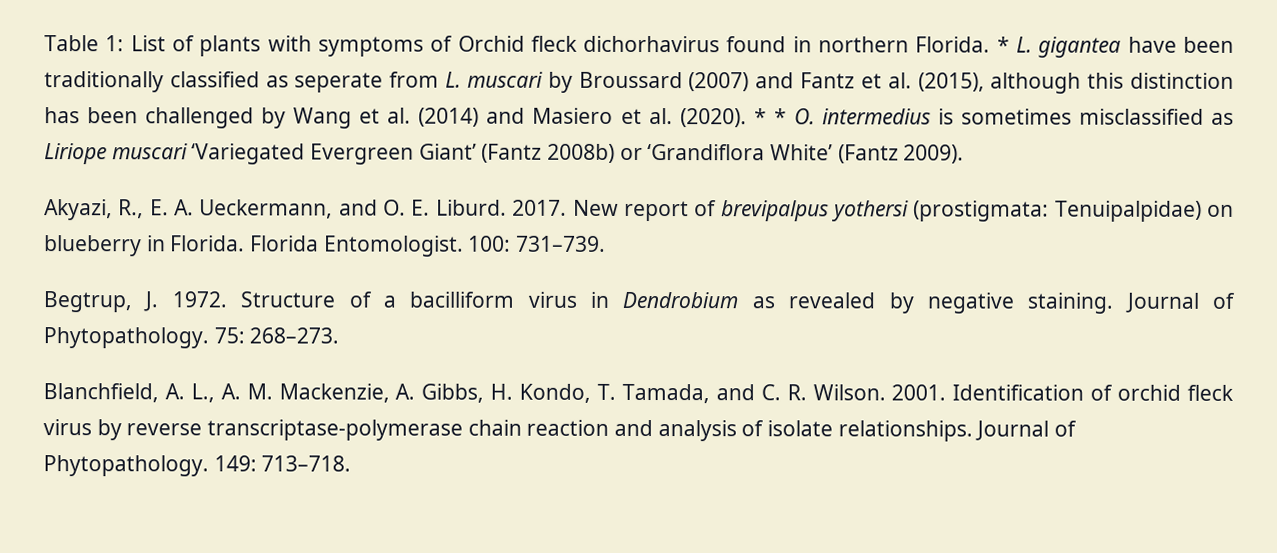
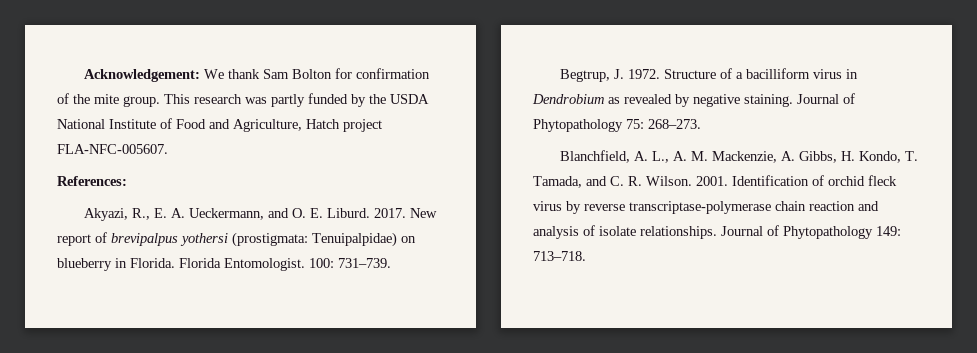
[44,35,1234,58] [44,71,1235,94] [44,107,1234,129] [44,143,965,165] Table 1: List of plants with symptoms of Orchid fleck dichorhavirus found in northern Florida. * L. gigantea have been traditionally classified as seperate from L. muscari by Broussard (2007) and Fantz et al. (2015), although this distinction has been challenged by Wang et al. (2014) and Masiero et al. (2020). * * O. intermedius is sometimes misclassified as Liriope muscari ‘Variegated Evergreen Giant’ (Fantz 2008b) or ‘Grandiflora White’ (Fantz 2009). -> [83,68,430,82] [57,93,429,107] [57,118,382,132] [57,144,168,154] [57,176,127,186] Acknowledgement: We thank Sam Bolton for confirmation of the mite group. This research was partly funded by the USDA National Institute of Food and Agriculture, Hatch project FLA-NFC-005607. // References:
[43,327,209,349] Phytopathology. -> [533,119,623,132] Phytopathology
[43,455,209,477] Phytopathology. -> [783,226,873,239] Phytopathology

